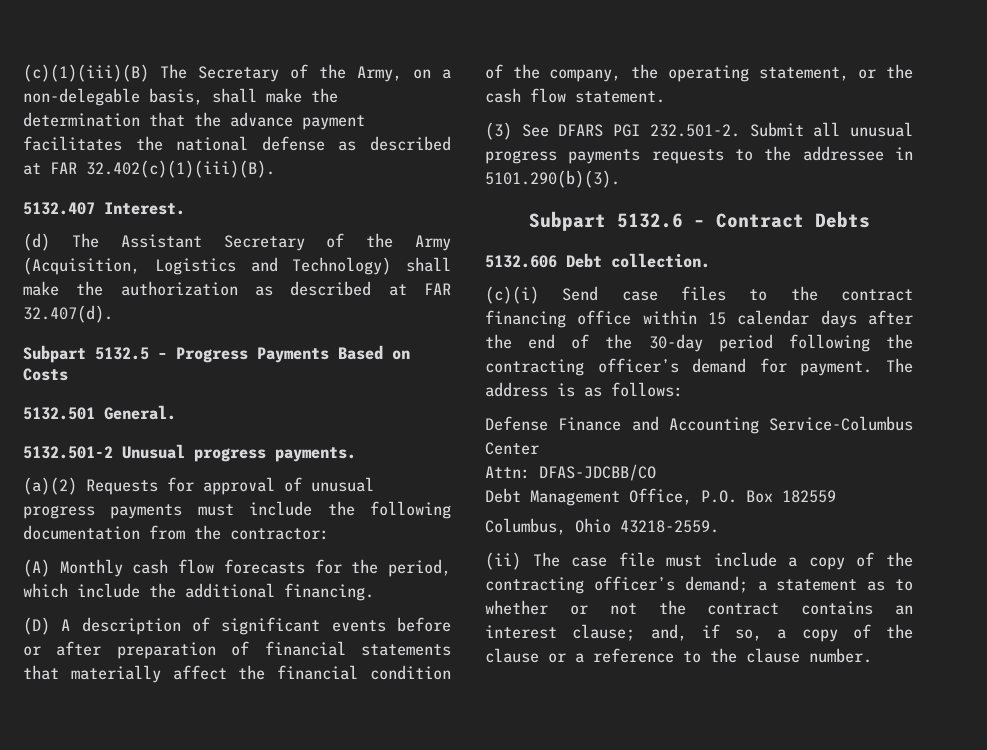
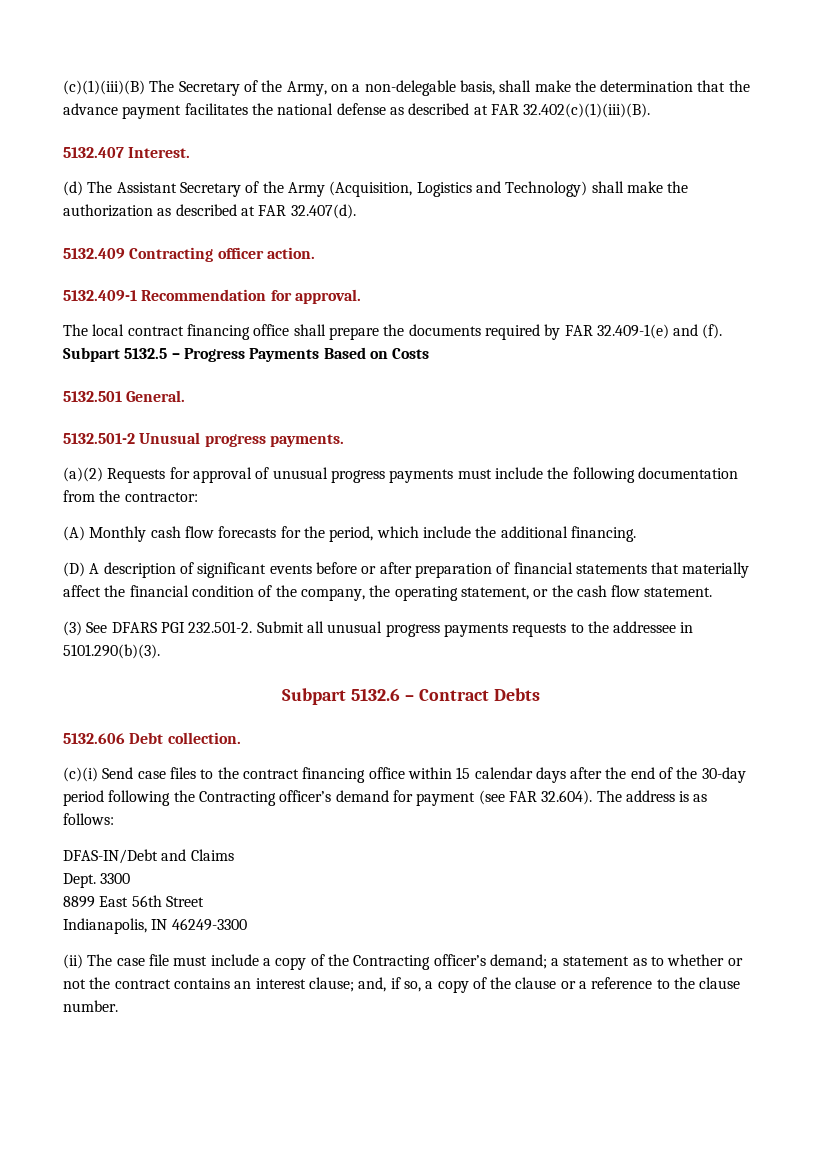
(113, 314) none -> [63,247,315,262] [63,289,361,304] [63,324,723,340] 5132.409 Contracting officer action. // 5132.409-1 Recommendation for approval. // The local contract financing office shall prepare the documents required by FAR 32.409-1(e) and (f).
[485,359,584,376] contracting -> [198,791,276,806] Contracting
[800,361,873,376] payment. -> [416,790,593,806] payment (see FAR 32.604).
[485,416,913,434] [485,442,539,455] [485,464,656,481] [485,488,836,506] [485,518,719,535] Defense Finance and Accounting Service-Columbus Center // Attn: DFAS-JDCBB/CO // Debt Management Office, P.O. Box 182559 // Columbus, Ohio 43218-2559. -> [63,849,234,864] [63,873,131,888] [63,895,204,908] [63,918,247,934] DFAS-IN/Debt and Claims // Dept. 3300 // 8899 East 56th Street // Indianapolis, IN 46249-3300
[485,577,584,594] contracting -> [353,955,431,970] Contracting

